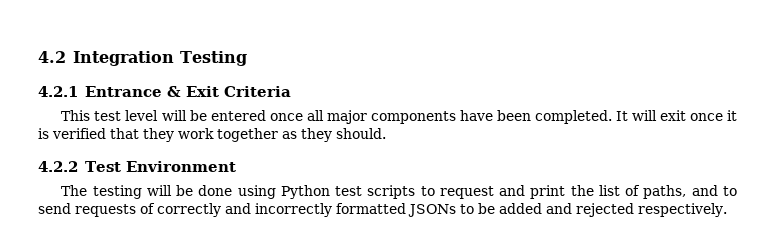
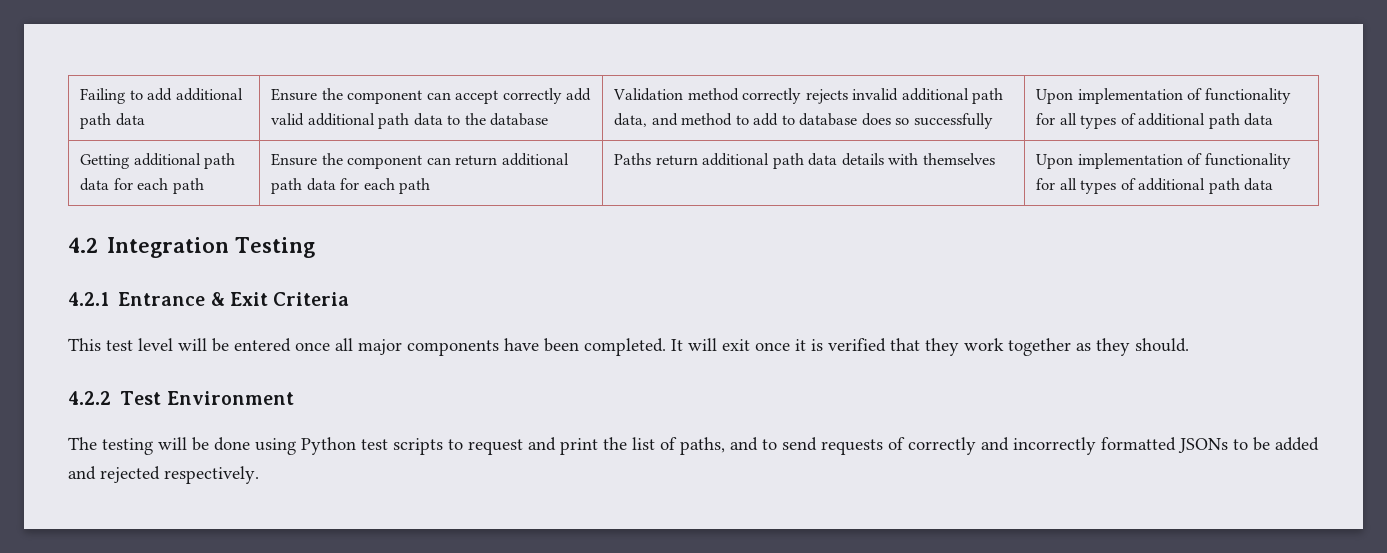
(38, 57) none -> [80,88,243,104] [80,113,145,129] [271,88,592,104] [271,113,549,129] [613,88,1004,104] [614,113,993,129] [1036,88,1291,104] [1036,113,1274,129] [80,153,236,169] [80,178,204,194] [271,153,569,169] [271,178,431,194] [614,153,995,169] [1036,153,1291,169] [1036,178,1274,194] Failing to add additional path data | Ensure the component can accept correctly add valid additional path data to the database | Validation method correctly rejects invalid additional path data, and method to add to database does so successfully | Upon implementation of functionality for all types of additional path data // Getting additional path data for each path | Ensure the component can return additional path data for each path | Paths return additional path data details with themselves | Upon implementation of functionality for all types of additional path data //

